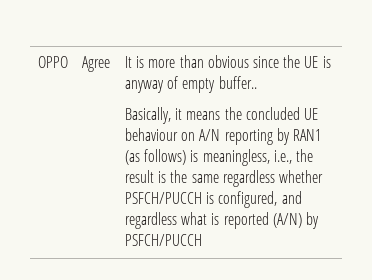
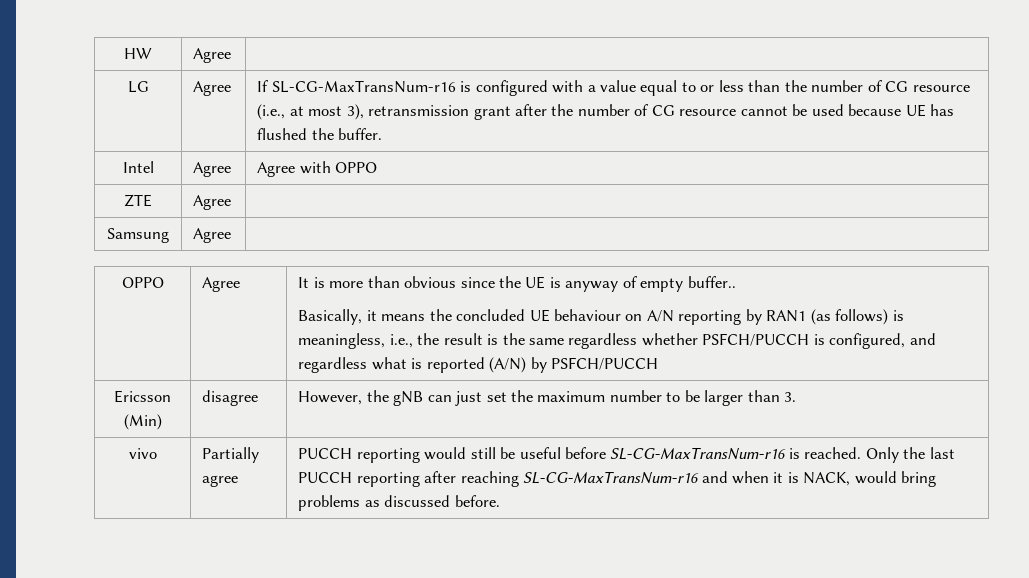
(38, 62) none -> [124,48,152,59] [193,48,232,63] [127,81,149,93] [193,81,232,96] [257,80,970,96] [257,104,955,120] [257,128,383,140] [122,161,154,173] [193,162,232,177] [257,161,378,177] [124,194,152,207] [193,195,232,210] [107,228,169,243] [193,228,232,243] HW | Agree | // LG | Agree | If SL-CG-MaxTransNum-r16 is configured with a value equal to or less than the number of CG resource (i.e., at most 3), retransmission grant after the number of CG resource cannot be used because UE has flushed the buffer. // Intel | Agree | Agree with OPPO // ZTE | Agree | // Samsung | Agree | //
(203, 240) none -> [114,390,171,403] [123,414,162,430] [202,390,259,406] [298,390,797,406] [128,448,157,459] [202,447,260,463] [202,475,239,487] [298,447,955,463] [298,471,937,487] [298,495,500,511] // Ericsson (Min) | disagree | However, the gNB can just set the maximum number to be larger than 3. // vivo | Partially agree | PUCCH reporting would still be useful before SL-CG-MaxTransNum-r16 is reached. Only the last PUCCH reporting after reaching SL-CG-MaxTransNum-r16 and when it is NACK, would bring problems as discussed before.

